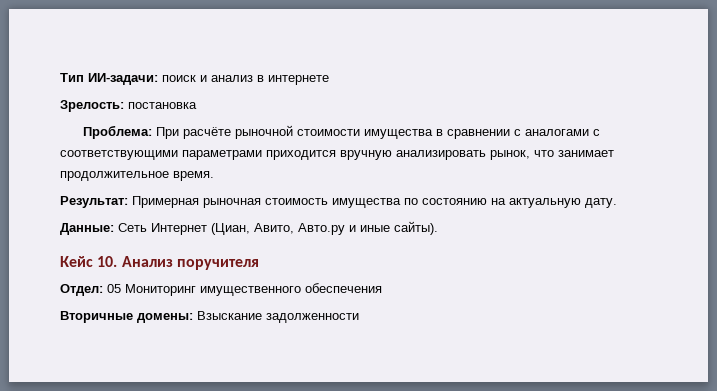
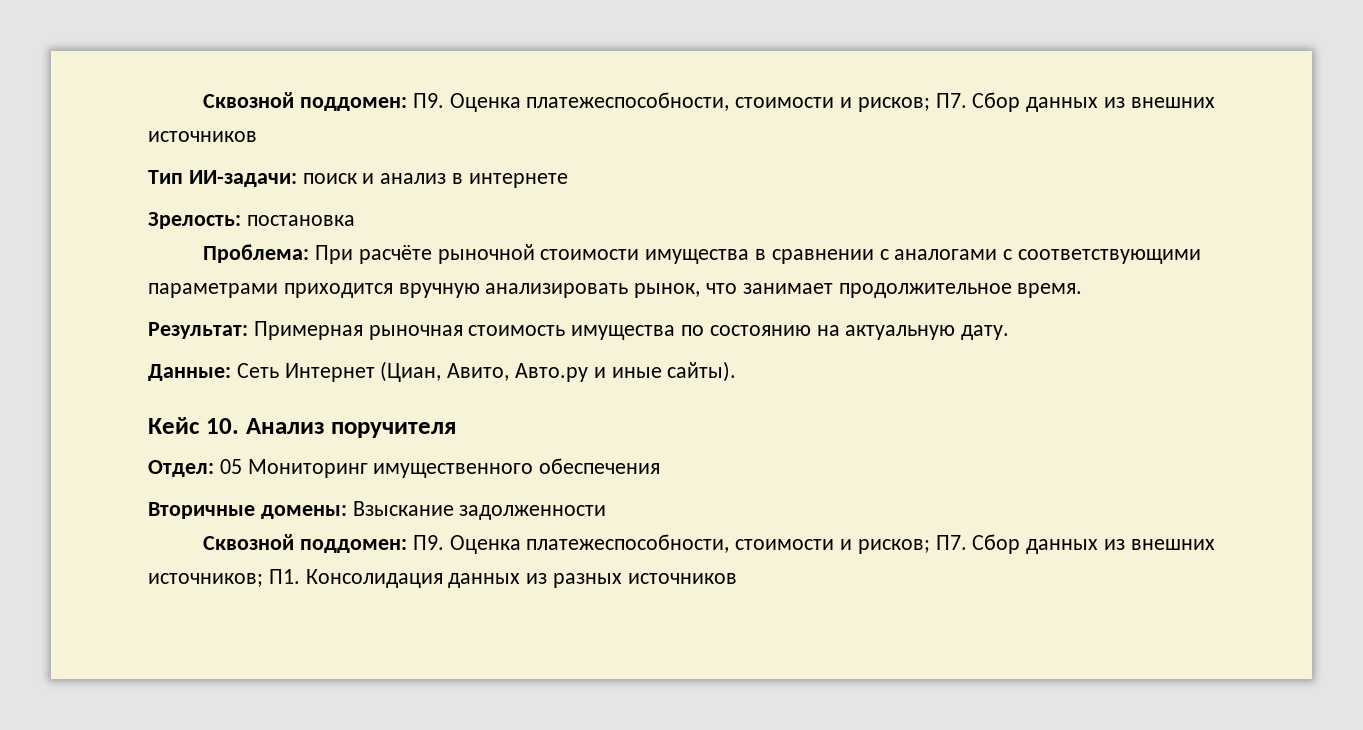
(60, 77) none -> [203,92,1215,112] [148,131,257,142] Сквозной поддомен: П9. Оценка платежеспособности, стоимости и рисков; П7. Сбор данных из внешних источников //
(359, 318) none -> [203,534,1215,554] [148,569,737,588] // Сквозной поддомен: П9. Оценка платежеспособности, стоимости и рисков; П7. Сбор данных из внешних источников; П1. Консолидация данных из разных источников

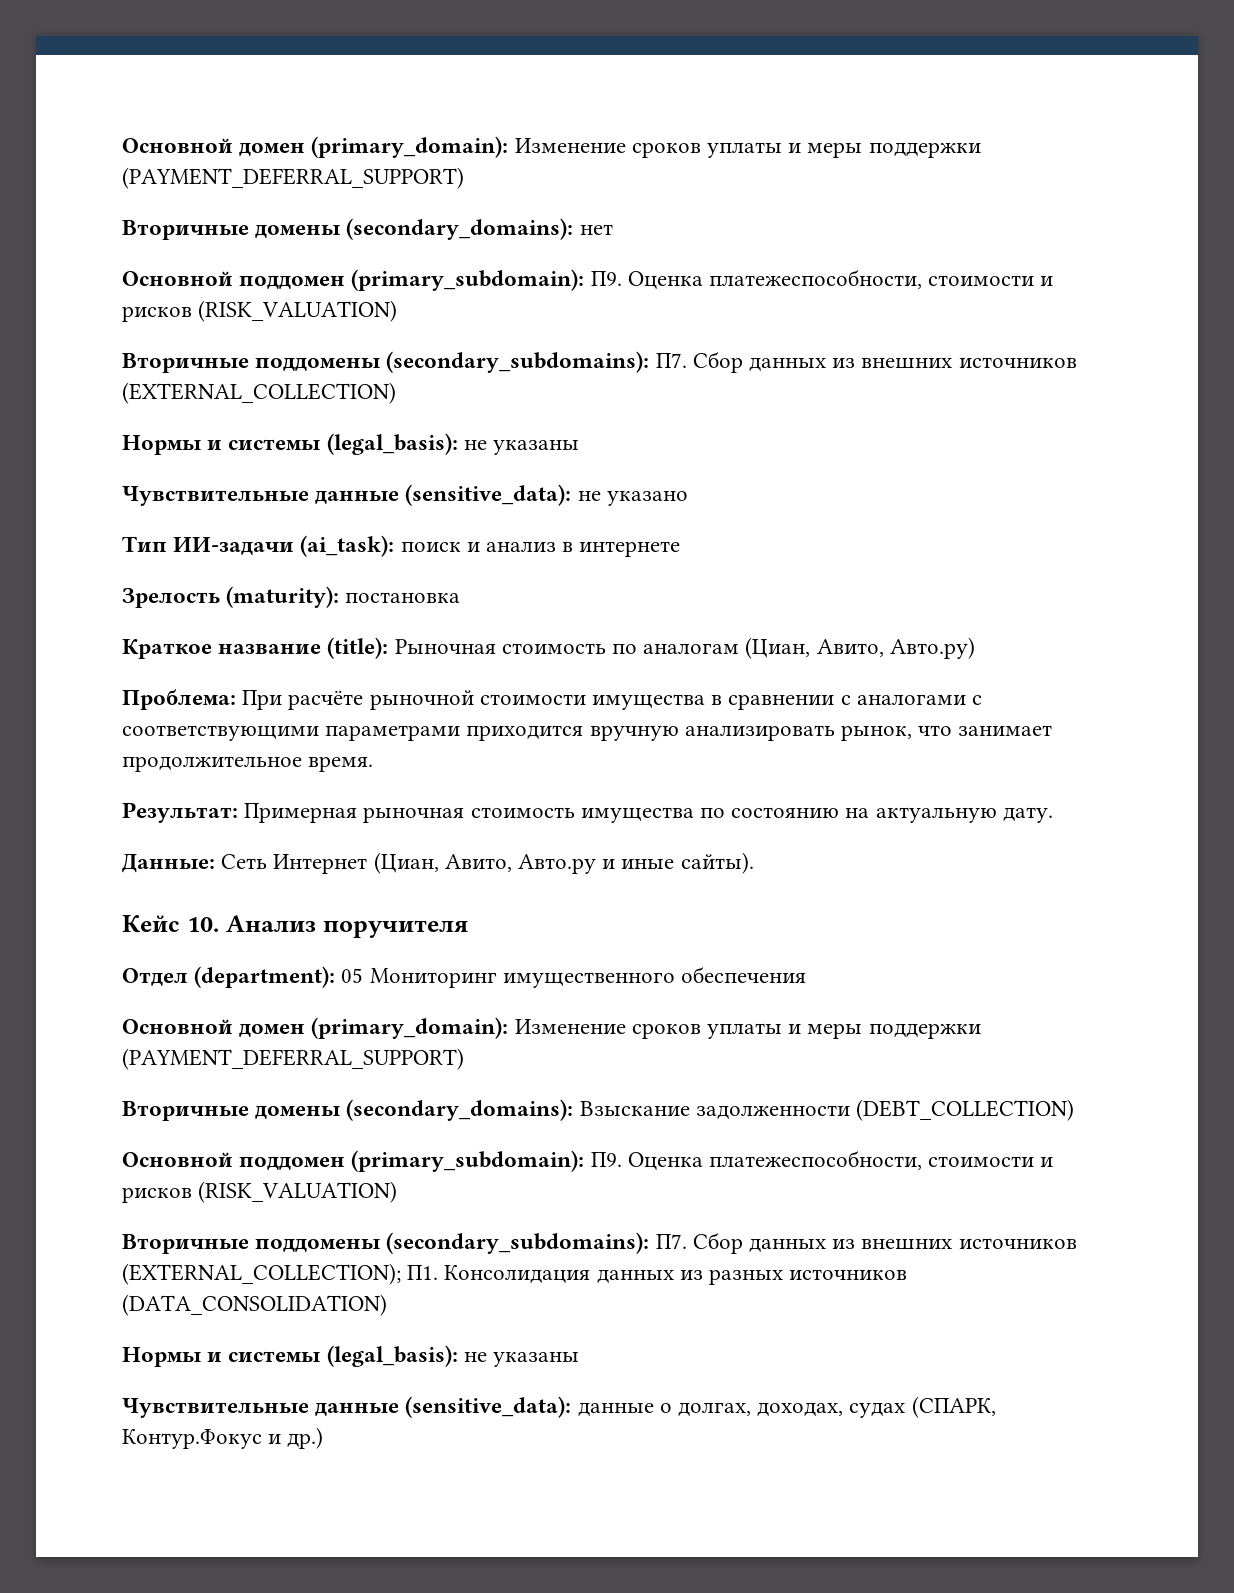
[203,92,1215,112] [148,131,257,142] Сквозной поддомен: П9. Оценка платежеспособности, стоимости и рисков; П7. Сбор данных из внешних источников -> [122,136,981,158] [122,167,464,189] [122,218,613,240] [122,269,1054,291] [122,300,398,322] [122,351,1077,373] [122,382,396,404] [122,433,580,455] [122,484,688,506] Основной домен (primary_domain): Изменение сроков уплаты и меры поддержки (PAYMENT_DEFERRAL_SUPPORT) // Вторичные домены (secondary_domains): нет // Основной поддомен (primary_subdomain): П9. Оценка платежеспособности, стоимости и рисков (RISK_VALUATION) // Вторичные поддомены (secondary_subdomains): П7. Сбор данных из внешних источников (EXTERNAL_COLLECTION) // Нормы и системы (legal_basis): не указаны // Чувствительные данные (sensitive_data): не указано
[188,170,297,187] ИИ-задачи: -> [173,535,395,557] ИИ-задачи (ai_task):
[148,212,241,229] Зрелость: -> [122,586,340,608] Зрелость (maturity):
(355, 220) none -> [122,637,975,659] // Краткое название (title): Рыночная стоимость по аналогам (Циан, Авито, Авто.ру)
[148,460,214,477] Отдел: -> [122,966,336,988] Отдел (department):
[148,502,347,519] // Вторичные домены: -> [122,1017,981,1039] [122,1048,464,1070] [122,1099,574,1121] // Основной домен (primary_domain): Изменение сроков уплаты и меры поддержки (PAYMENT_DEFERRAL_SUPPORT) // Вторичные домены (secondary_domains):
[203,534,1215,554] [148,573,263,587] // Сквозной поддомен: П9. Оценка платежеспособности, стоимости и рисков; П7. Сбор данных из внешних источников; -> [856,1099,1075,1121] [122,1150,1054,1172] [122,1181,398,1203] [122,1232,1077,1254] [122,1263,401,1285] (DEBT_COLLECTION) // Основной поддомен (primary_subdomain): П9. Оценка платежеспособности, стоимости и рисков (RISK_VALUATION) // Вторичные поддомены (secondary_subdomains): П7. Сбор данных из внешних источников (EXTERNAL_COLLECTION);
(737, 578) none -> [122,1294,387,1316] [122,1345,580,1367] [122,1396,996,1418] [122,1427,324,1449] (DATA_CONSOLIDATION) // Нормы и системы (legal_basis): не указаны // Чувствительные данные (sensitive_data): данные о долгах, доходах, судах (СПАРК, Контур.Фокус и др.)

